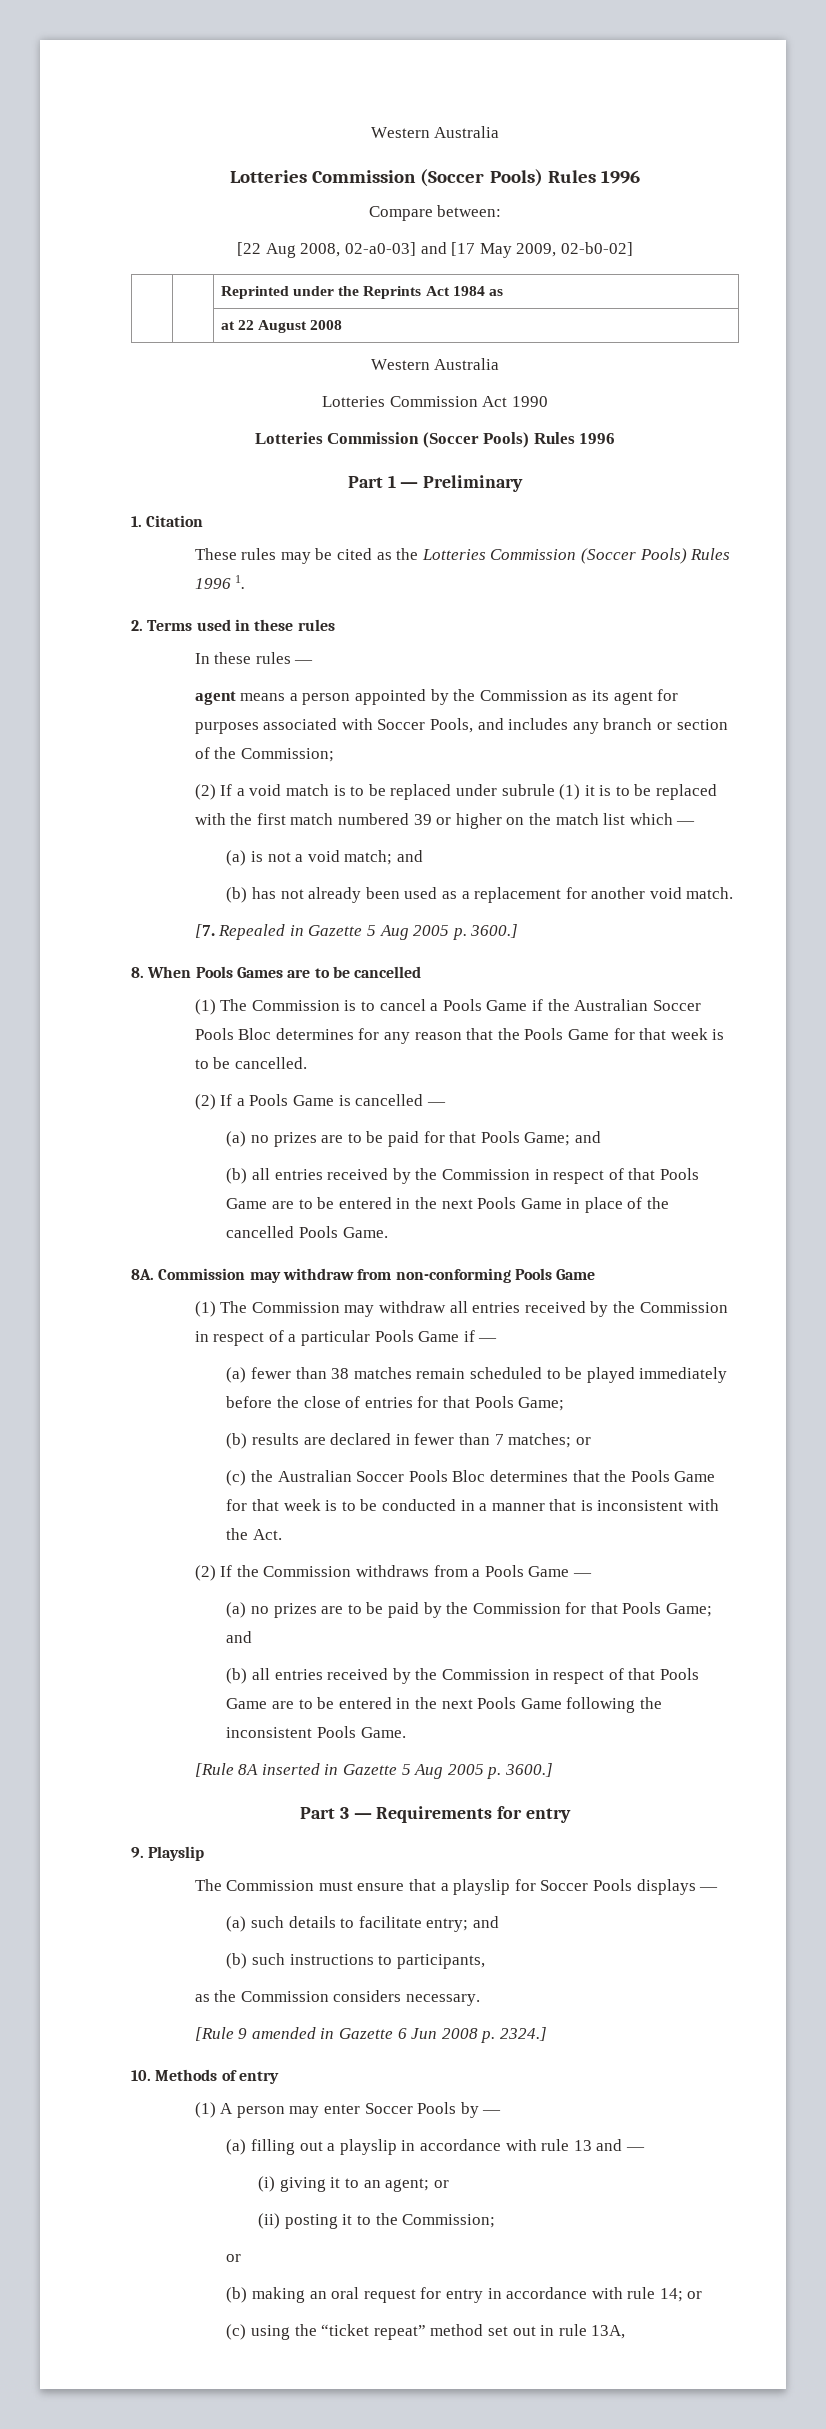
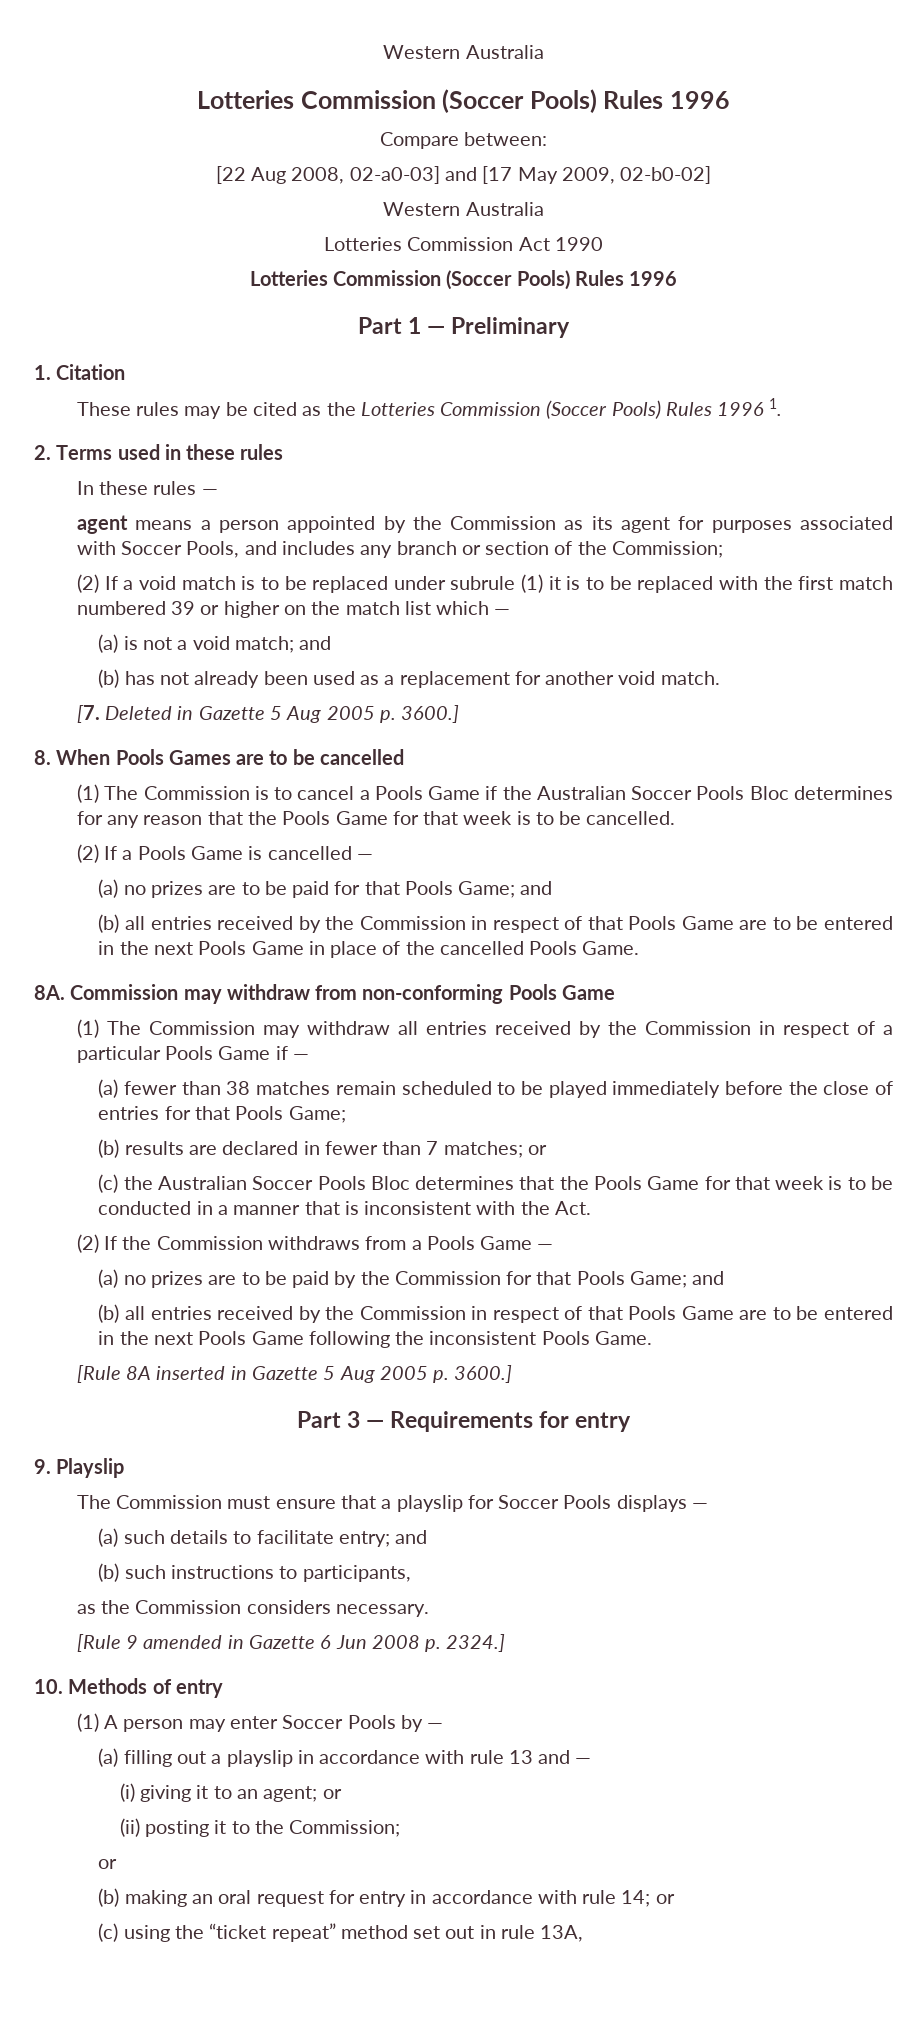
[220,286,503,299] [220,320,343,333] // | | Reprinted under the Reprints Act 1984 as // | | at 22 August 2008 -> (712, 175) none
[218,924,286,940] Repealed -> [105,706,173,720] Deleted

